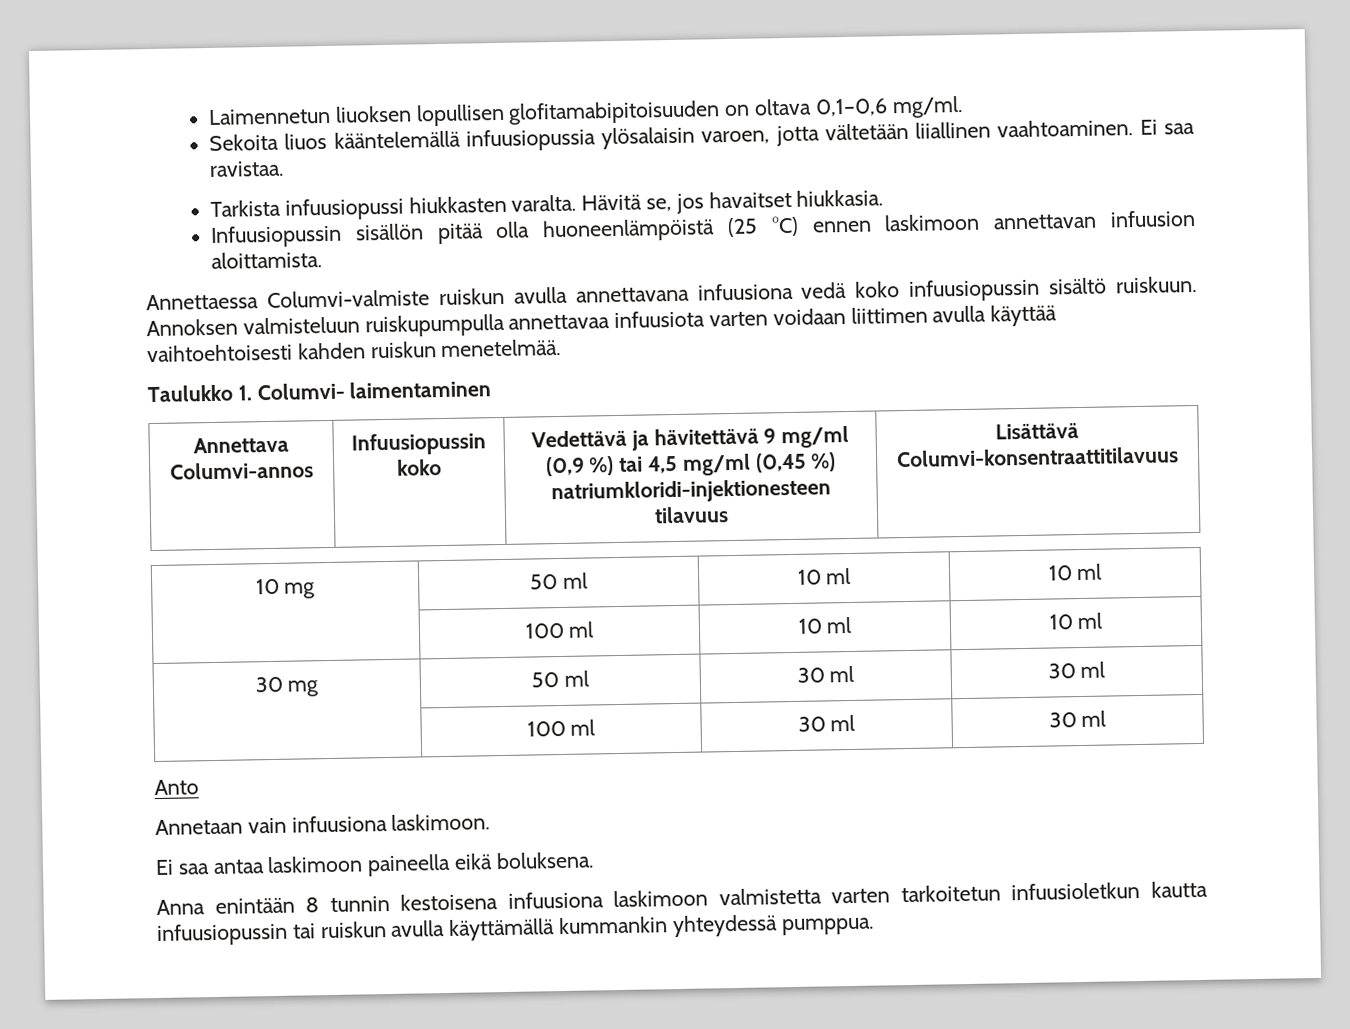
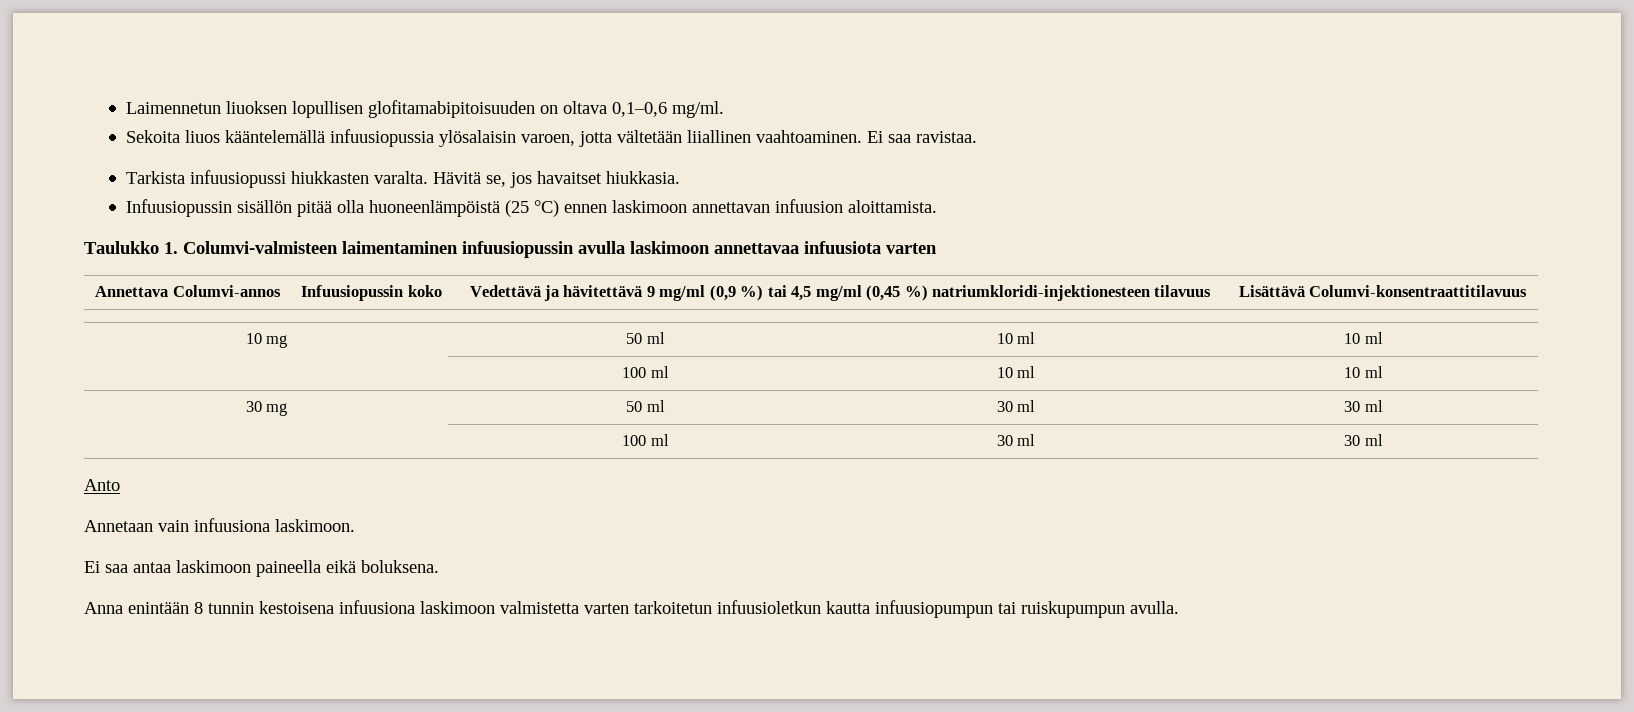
[146,275,1197,311] [146,304,1058,338] [147,338,562,363] [147,380,492,403] Annettaessa Columvi-valmiste ruiskun avulla annettavana infuusiona vedä koko infuusiopussin sisältö ruiskuun. Annoksen valmisteluun ruiskupumpulla annettavaa infuusiota varten voidaan liittimen avulla käyttää vaihtoehtoisesti kahden ruiskun menetelmää. // Taulukko 1. Columvi- laimentaminen -> [84,241,937,258] Taulukko 1. Columvi-valmisteen laimentaminen infuusiopussin avulla laskimoon annettavaa infuusiota varten
[157,914,874,947] infuusiopussin tai ruiskun avulla käyttämällä kummankin yhteydessä pumppua. -> [875,600,1179,618] infuusiopumpun tai ruiskupumpun avulla.

